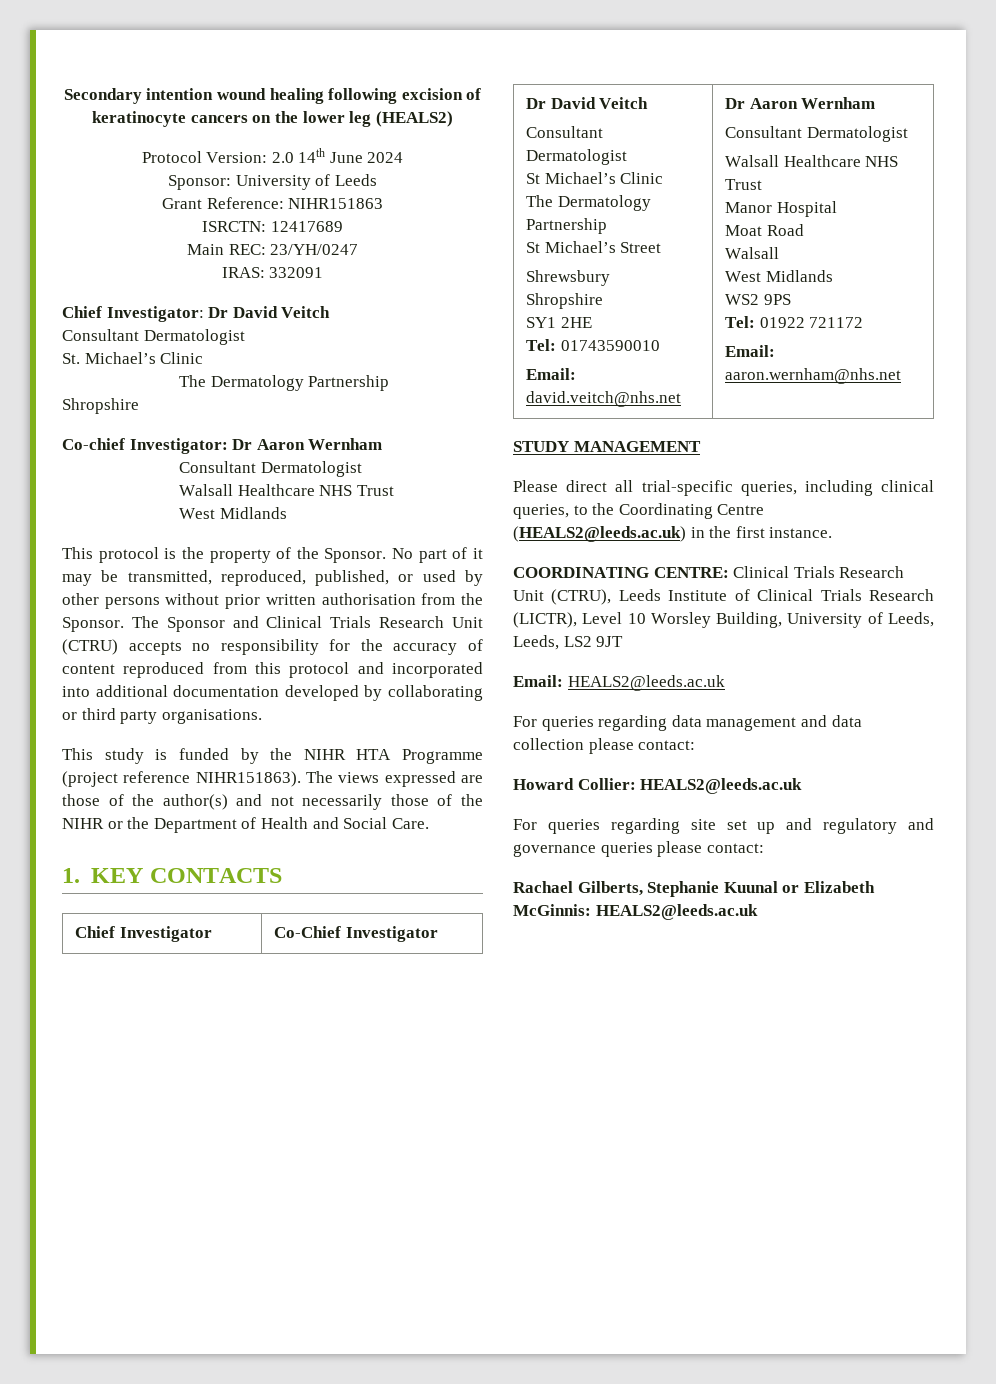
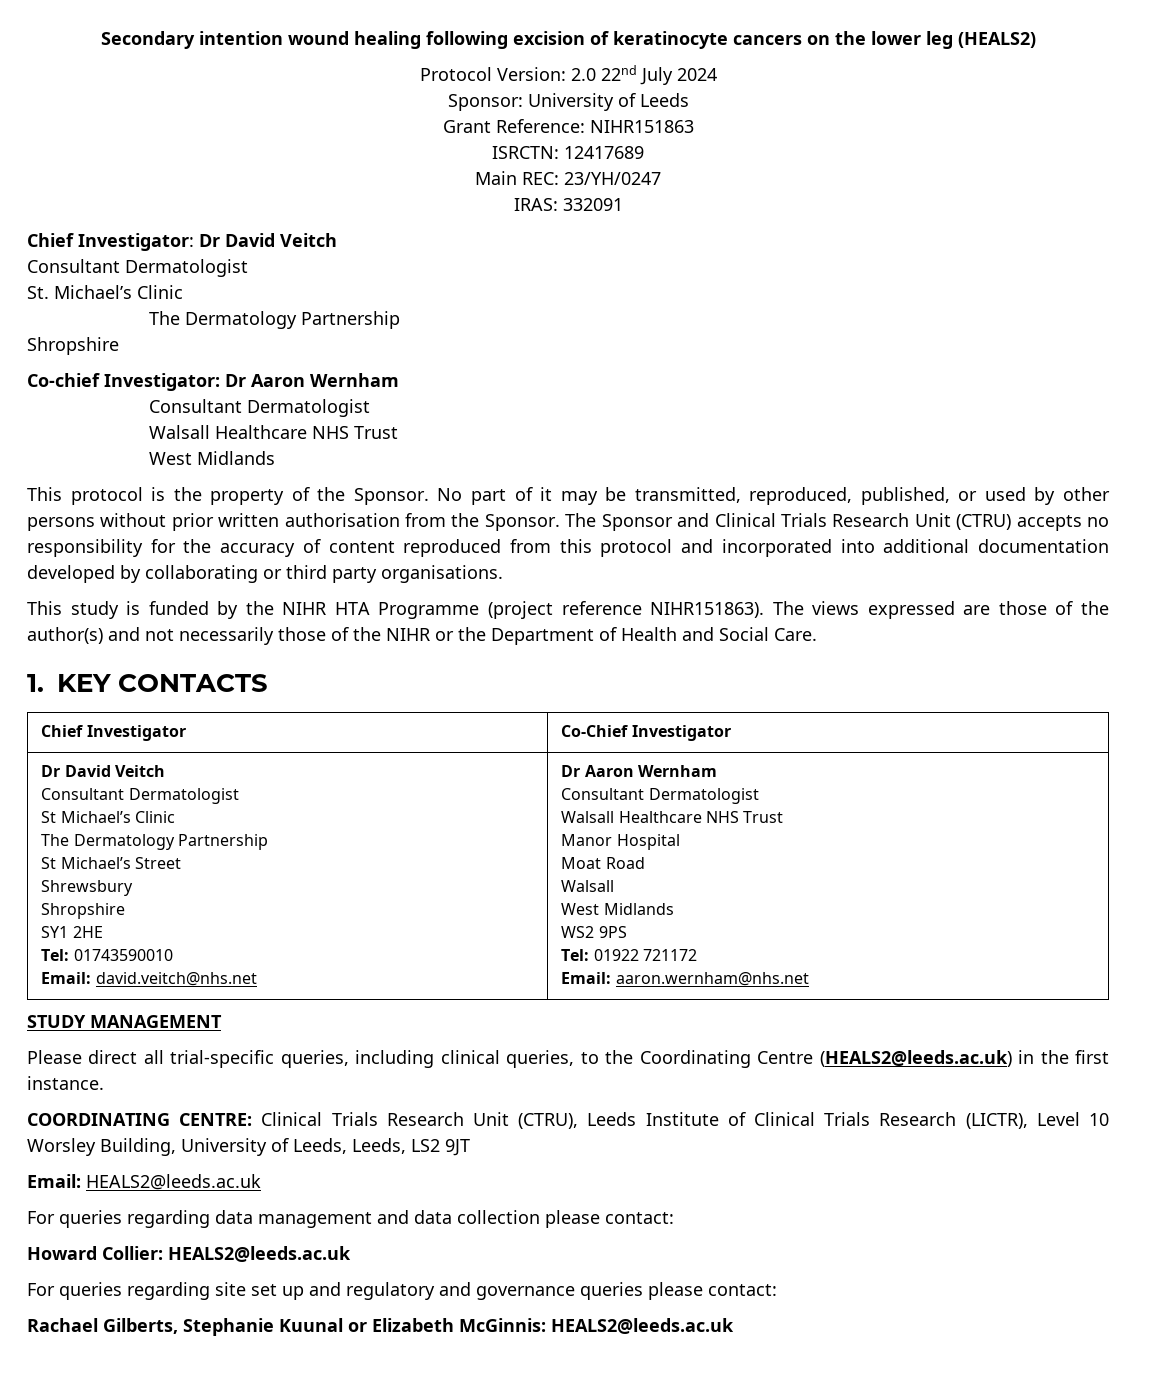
[298,148,363,163] 14th June -> [600,65,673,85] 22nd July

